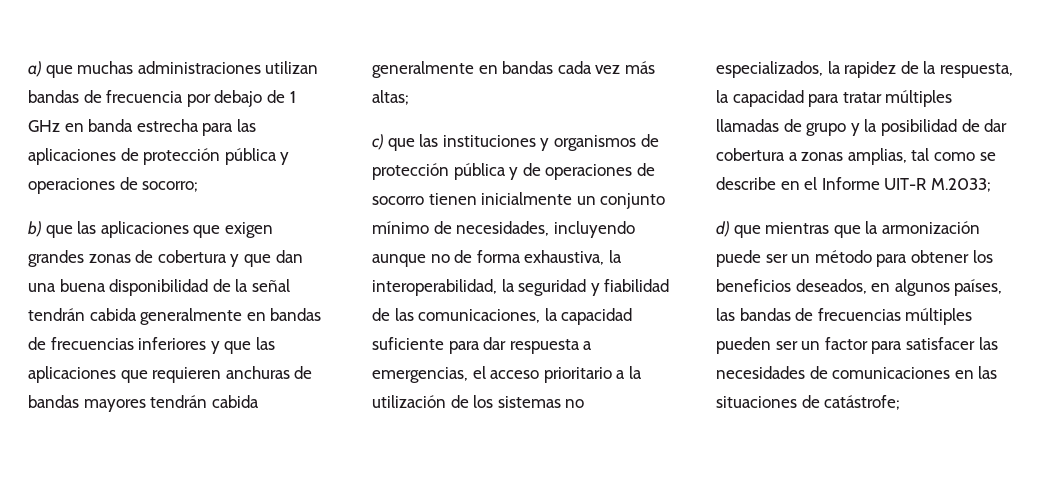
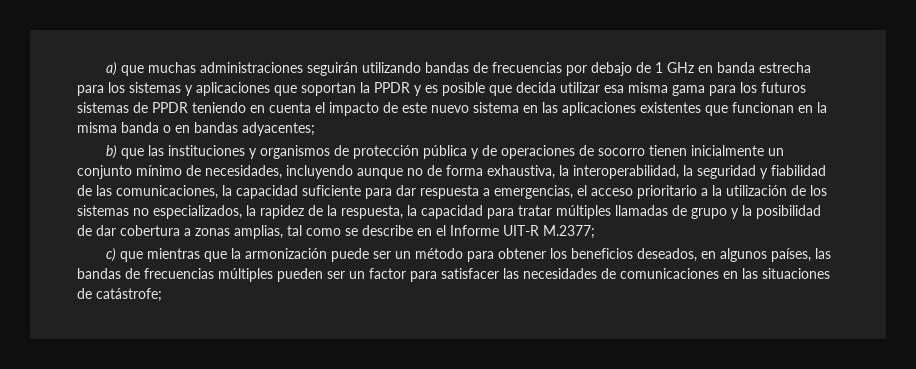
[265,61,319,74] [28,90,184,103] utilizan bandas de frecuencia -> [307,62,563,76] seguirán utilizando bandas de frecuencias
[236,119,256,132] [28,148,290,165] [28,177,199,194] [28,221,273,238] [28,250,303,267] [28,279,290,296] [28,308,322,325] [28,337,275,354] [28,366,313,383] [28,395,259,412] [372,61,655,78] [372,90,409,105] [372,134,383,150] las aplicaciones de protección pública y operaciones de socorro; // b) que las aplicaciones que exigen grandes zonas de cobertura y que dan una buena disponibilidad de la señal tendrán cabida generalmente en bandas de frecuencias inferiores y que las aplicaciones que requieren anchuras de bandas mayores tendrán cabida generalmente en bandas cada vez más altas; // c) -> [108,82,806,96] [77,102,827,116] [77,122,315,136] [106,145,118,159] los sistemas y aplicaciones que soportan la PPDR y es posible que decida utilizar esa misma gama para los futuros sistemas de PPDR teniendo en cuenta el impacto de este nuevo sistema en las aplicaciones existentes que funcionan en la misma banda o en bandas adyacentes; // b)
[930,178,991,192] [716,221,729,237] M.2033; // d) -> [543,225,595,239] [106,248,117,262] M.2377; // c)

